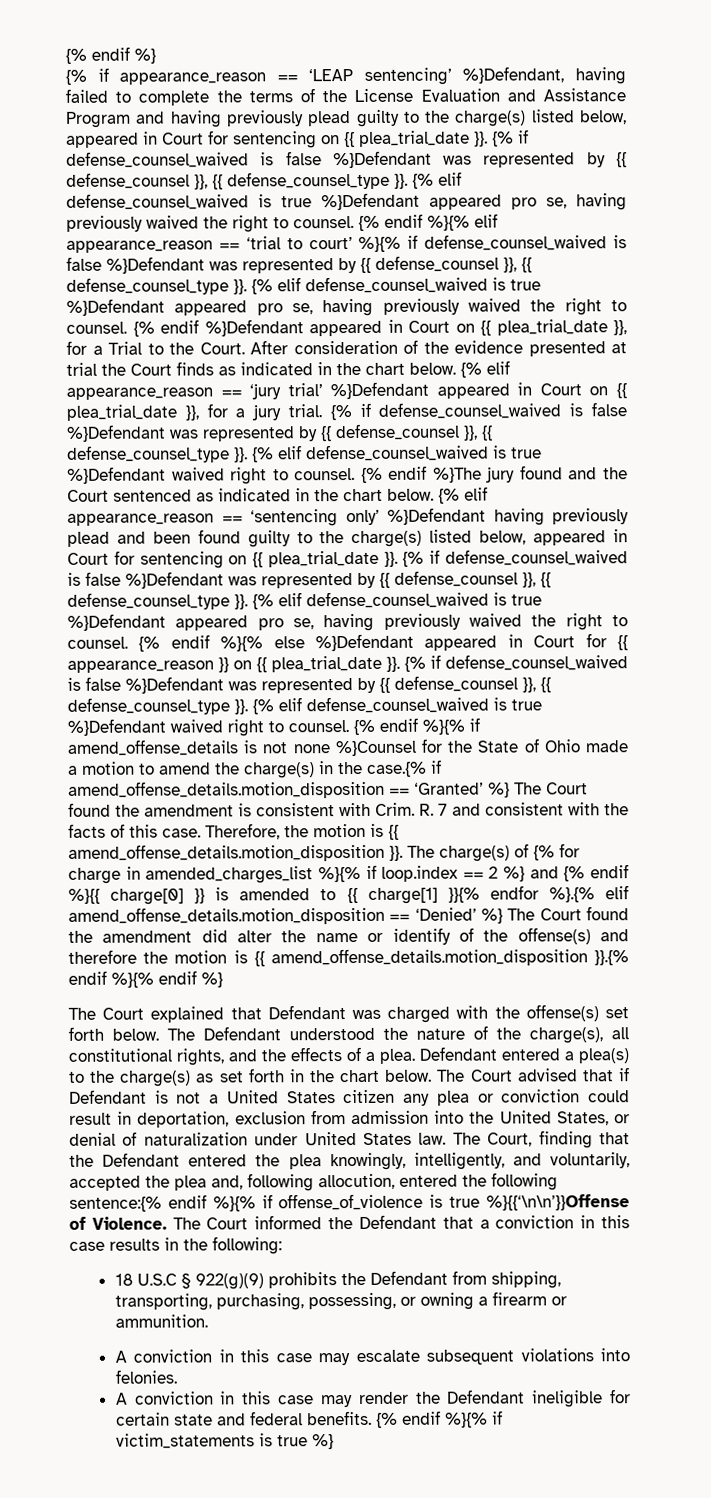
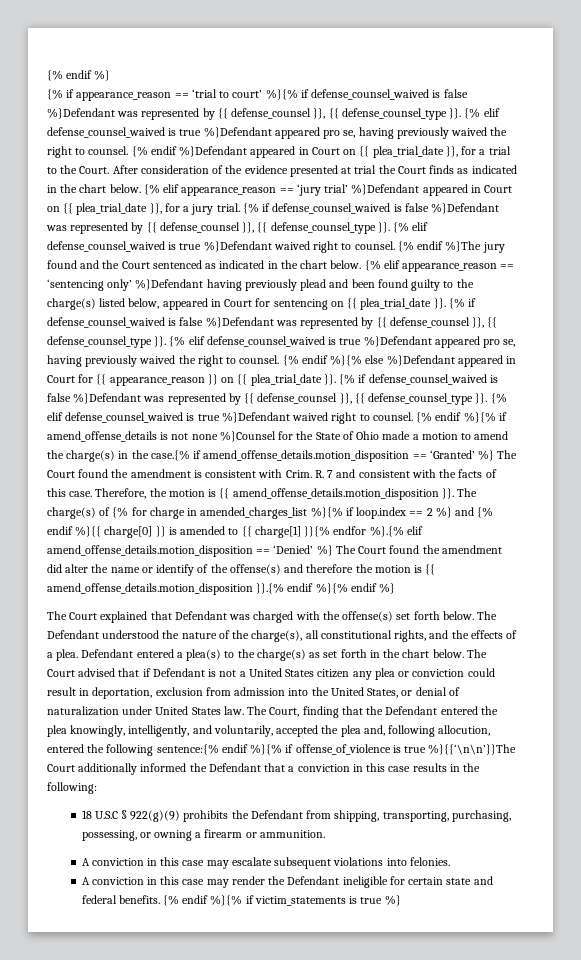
[308,66,626,85] [65,88,626,106] [65,109,628,128] [66,129,529,149] [66,150,627,169] [66,171,462,190] [66,192,627,211] [66,213,498,233] [66,240,240,253] ‘LEAP sentencing’ %}Defendant, having failed to complete the terms of the License Evaluation and Assistance Program and having previously plead guilty to the charge(s) listed below, appeared in Court for sentencing on {{ plea_trial_date }}. {% if defense_counsel_waived is false %}Defendant was represented by {{ defense_counsel }}, {{ defense_counsel_type }}. {% elif defense_counsel_waived is true %}Defendant appeared pro se, having previously waived the right to counsel. {% endif %}{% elif appearance_reason == -> (189, 95) none
[108,341,142,355] Trial -> [488,146,511,155] trial
[485,1194,630,1211] [69,1216,249,1230] %}{{‘\n\n’}}Offense of Violence. The Court -> [428,744,517,755] [47,763,138,775] %}{{‘\n\n’}}The Court additionally

